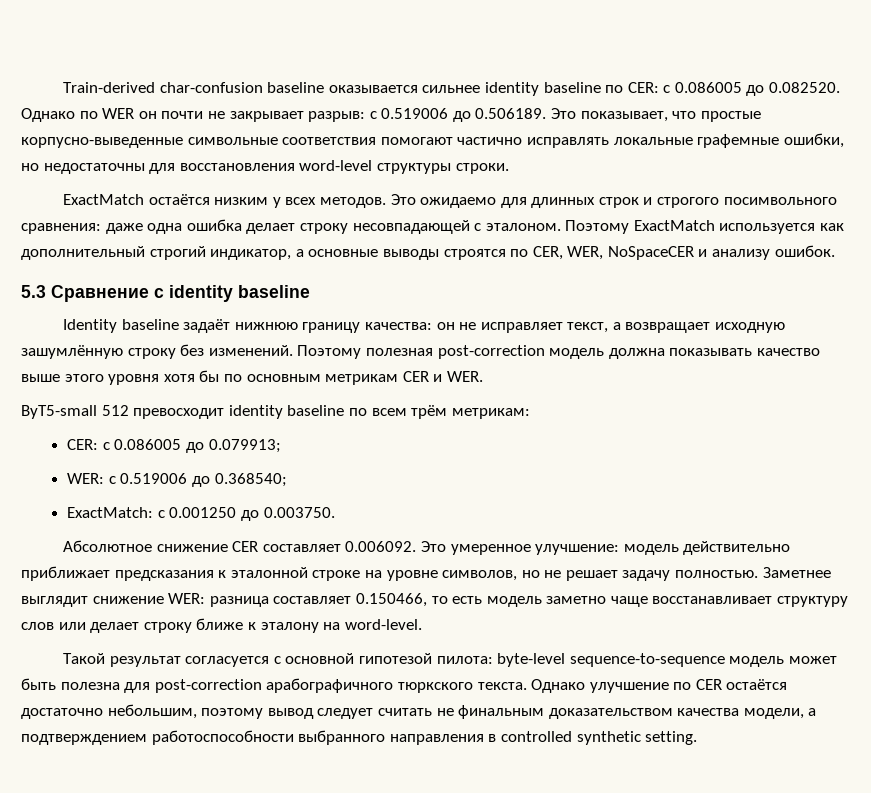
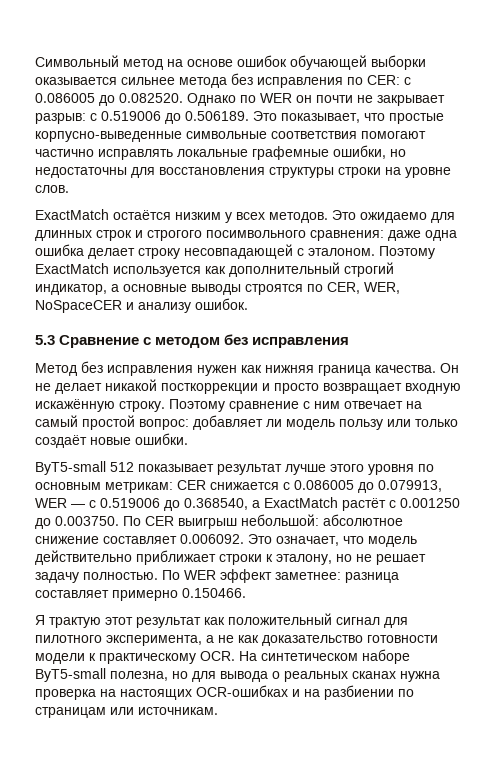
[62,82,601,96] Train-derived char-confusion baseline оказывается сильнее identity baseline -> [35,55,426,70] [35,73,343,88] Символьный метод на основе ошибок обучающей выборки оказывается сильнее метода без исправления
[299,160,509,174] word-level структуры строки. -> [269,167,451,178] [35,185,69,193] структуры строки на уровне слов.
[169,285,310,302] [62,319,786,333] [21,344,820,359] [21,370,483,385] [21,405,448,419] identity baseline // Identity baseline задаёт нижнюю границу качества: он не исправляет текст, а возвращает исходную зашумлённую строку без изменений. Поэтому полезная post-correction модель должна показывать качество выше этого уровня хотя бы по основным метрикам CER и WER. // ByT5-small 512 превосходит identity baseline по всем трём -> [155,334,350,348] [35,361,459,376] [35,379,461,394] [35,399,422,412] [35,415,458,430] [35,433,188,448] [35,461,434,475] [35,482,101,490] методом без исправления // Метод без исправления нужен как нижняя граница качества. Он не делает никакой посткоррекции и просто возвращает входную искажённую строку. Поэтому сравнение с ним отвечает на самый простой вопрос: добавляет ли модель пользу или только создаёт новые ошибки. // ByT5-small 512 показывает результат лучше этого уровня по основным
[67,439,281,453] [67,473,287,487] [67,507,335,521] [62,540,259,552] // CER: с 0.086005 до 0.079913; // WER: с 0.519006 до 0.368540; // ExactMatch: с 0.001250 до 0.003750. // Абсолютное снижение CER -> [177,480,442,493] [35,497,460,511] [35,514,403,529] [35,536,99,544] CER снижается с 0.086005 до 0.079913, WER — с 0.519006 до 0.368540, а ExactMatch растёт с 0.001250 до 0.003750. По CER выигрыш небольшой: абсолютное снижение
[450,544,620,555] умеренное улучшение: -> [276,536,364,546] означает, что
[114,567,518,581] предсказания к эталонной строке на уровне символов, -> [219,554,332,565] строки к эталону,
[762,567,831,578] [21,593,849,607] [21,618,422,633] [62,653,837,667] [21,678,788,693] [21,704,817,719] [21,730,698,745] Заметнее выглядит снижение WER: разница составляет 0.150466, то есть модель заметно чаще восстанавливает структуру слов или делает строку ближе к эталону на word-level. // Такой результат согласуется с основной гипотезой пилота: byte-level sequence-to-sequence модель может быть полезна для post-correction арабографичного тюркского текста. Однако улучшение по CER остаётся достаточно небольшим, поэтому вывод следует считать не финальным доказательством качества модели, а подтверждением работоспособности выбранного направления в controlled synthetic setting. -> [162,569,399,583] [35,588,246,601] [35,613,408,628] [35,635,438,646] [35,649,410,664] [35,668,440,682] [35,685,414,700] [35,707,218,718] По WER эффект заметнее: разница составляет примерно 0.150466. // Я трактую этот результат как положительный сигнал для пилотного эксперимента, а не как доказательство готовности модели к практическому OCR. На синтетическом наборе ByT5-small полезна, но для вывода о реальных сканах нужна проверка на настоящих OCR-ошибках и на разбиении по страницам или источникам.

